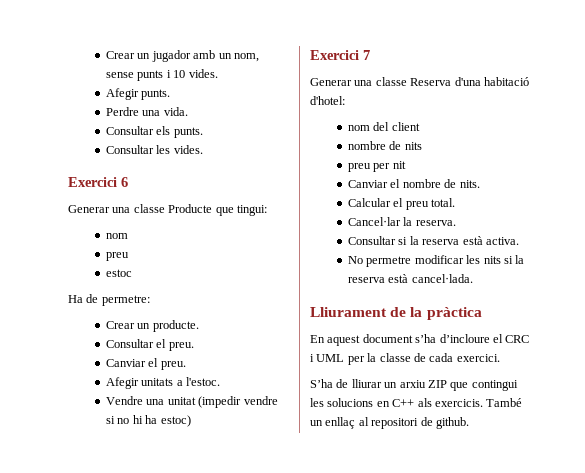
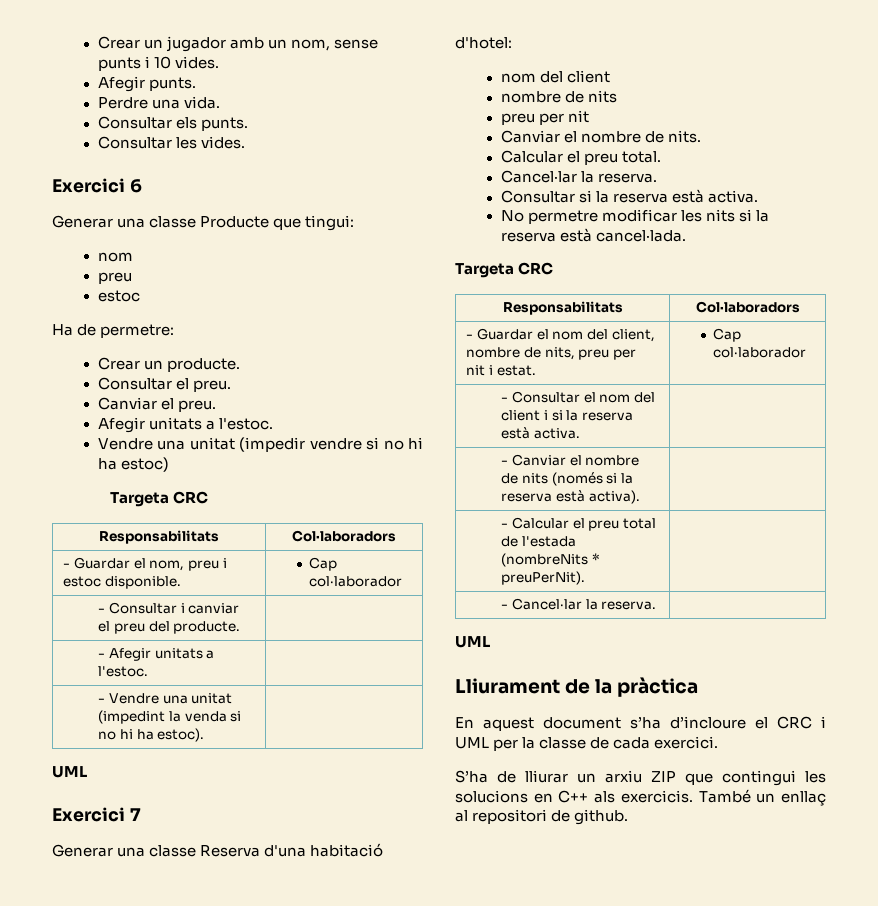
(191, 421) none -> [110,491,209,507] [99,530,219,544] [292,530,396,542] [63,557,227,571] [63,576,182,589] [308,557,337,571] [308,576,402,587] [98,602,240,614] [98,621,241,634] [98,648,215,661] [98,666,149,677] [98,693,233,704] [98,710,242,724] [98,728,205,742] [52,766,87,778] // Targeta CRC // Responsabilitats | Col·laboradors // - Guardar el nom, preu i estoc disponible. | Cap col·laborador // - Consultar i canviar el preu del producte. | // - Afegir unitats a l'estoc. | // - Vendre una unitat (impedint la venda si no hi ha estoc). | // UML
(473, 278) none -> [455,262,554,278] [502,301,623,315] [695,301,800,313] [466,328,655,342] [466,347,637,360] [466,365,536,376] [712,328,741,342] [712,347,806,358] [501,391,655,403] [501,410,633,421] [501,427,580,439] [501,454,640,466] [501,472,633,486] [501,490,640,504] [501,517,656,531] [501,536,576,547] [501,553,600,567] [501,571,586,585] [501,598,657,610] [455,636,490,648] // Targeta CRC // Responsabilitats | Col·laboradors // - Guardar el nom del client, nombre de nits, preu per nit i estat. | Cap col·laborador // - Consultar el nom del client i si la reserva està activa. | // - Canviar el nombre de nits (només si la reserva està activa). | // - Calcular el preu total de l'estada (nombreNits * preuPerNit). | // - Cancel·lar la reserva. | // UML

